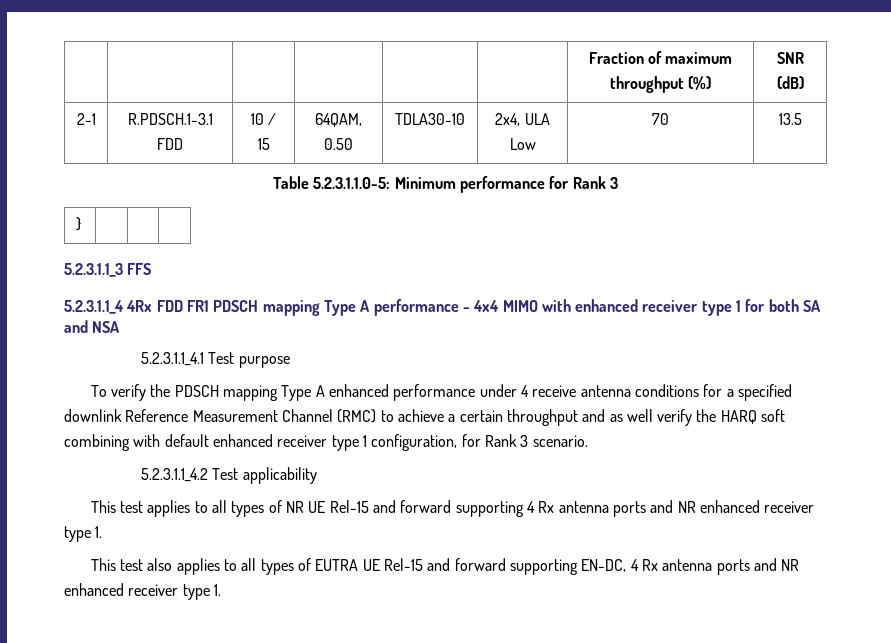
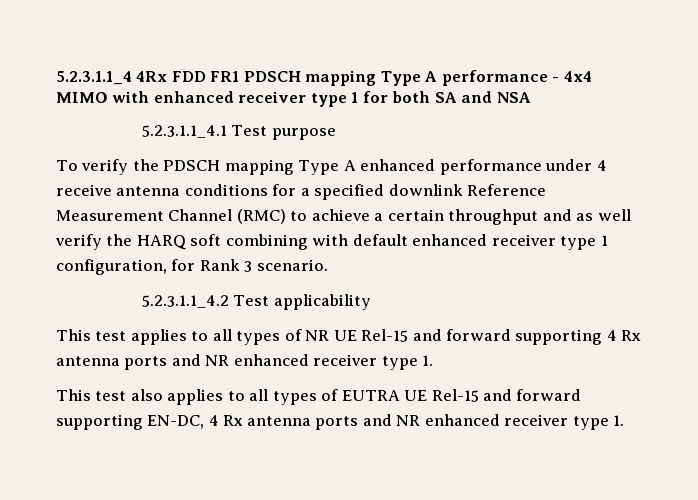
[588,51,733,64] [609,76,712,93] [776,52,804,64] [776,76,804,89] [76,113,96,125] [127,113,213,125] [157,138,183,150] [250,113,277,125] [257,138,270,150] [315,113,362,127] [324,138,353,150] [395,113,465,125] [495,113,550,126] [509,138,536,150] [652,113,669,125] [778,113,802,125] [273,176,618,193] [75,217,81,231] [64,263,152,277] | | | | | | Fraction of maximum throughput (%) | SNR (dB) // 2-1 | R.PDSCH.1-3.1 FDD | 10 / 15 | 64QAM, 0.50 | TDLA30-10 | 2x4, ULA Low | 70 | 13.5 // Table 5.2.3.1.1.0-5: Minimum performance for Rank 3 // } | | | // 5.2.3.1.1_3 FFS // -> (56, 78) none

